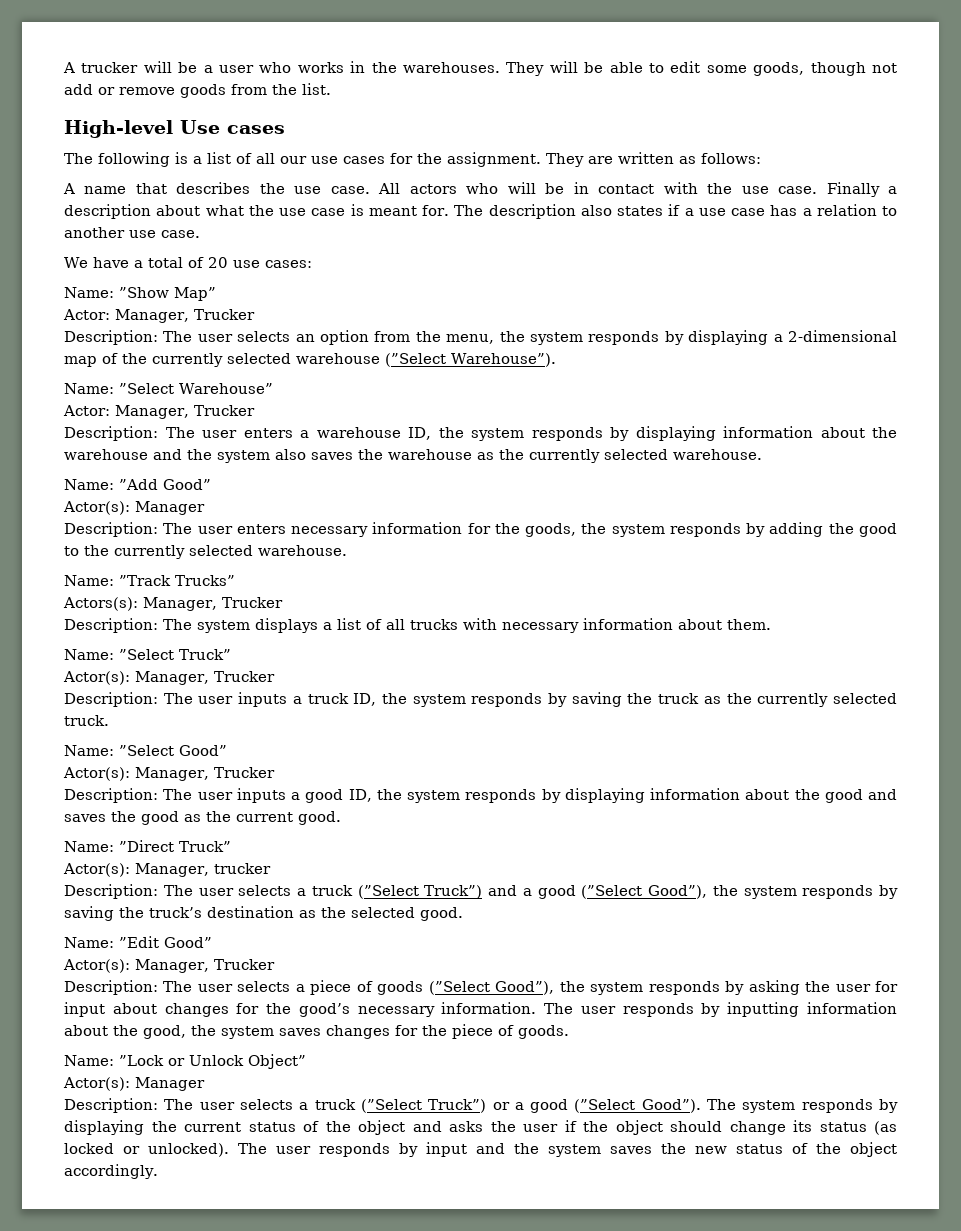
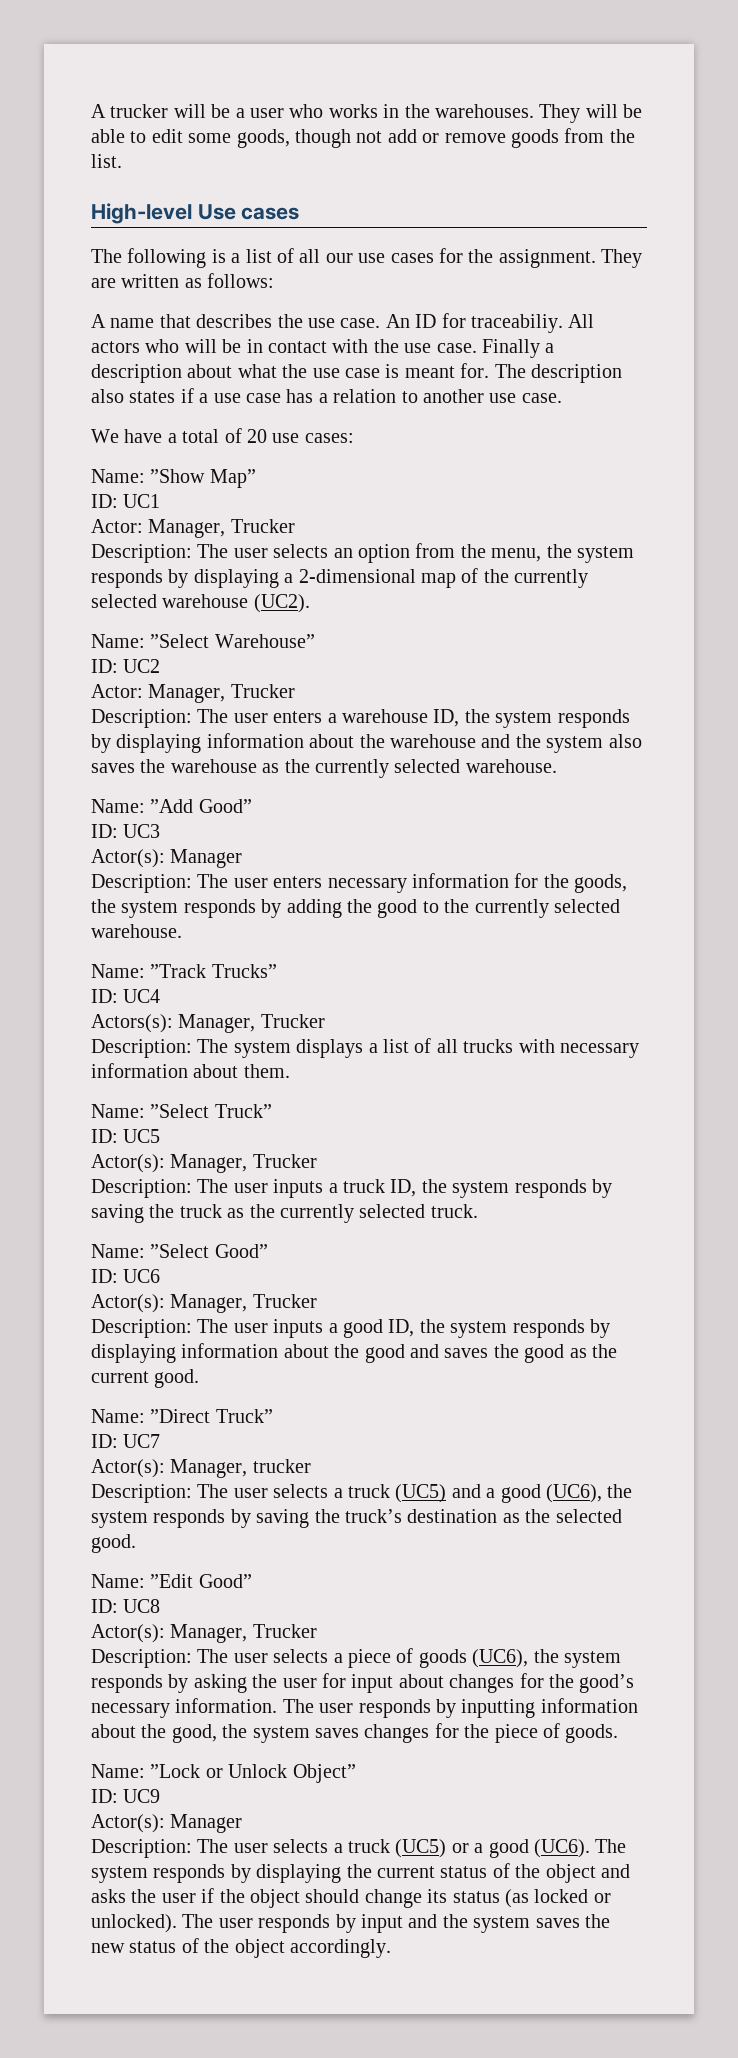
(370, 190) none -> [385,313,563,333] An ID for traceabiliy.
(216, 294) none -> [91,494,161,508] // ID: UC1
[385,353,556,367] (”Select Warehouse”). -> [253,594,310,613] (UC2).
(273, 388) none -> [91,659,161,673] // ID: UC2
(211, 484) none -> [91,824,161,838] // ID: UC3
(235, 580) none -> [91,989,161,1003] // ID: UC4
(231, 654) none -> [91,1129,161,1143] // ID: UC5
(227, 750) none -> [91,1269,161,1283] // ID: UC6
(231, 846) none -> [91,1434,161,1448] // ID: UC7
[357,885,483,899] (”Select Truck”) -> [395,1484,447,1503] (UC5)
[581,885,707,899] (”Select Good”), -> [545,1484,602,1503] (UC6),
(212, 942) none -> [91,1599,161,1613] // ID: UC8
[428,981,555,995] (”Select Good”), -> [472,1649,529,1668] (UC6),
(306, 1061) none -> [91,1789,161,1803] // ID: UC9
[360,1099,487,1113] (”Select Truck”) -> [395,1839,447,1858] (UC5)
[574,1099,701,1113] (”Select Good”). -> [533,1839,590,1858] (UC6).

